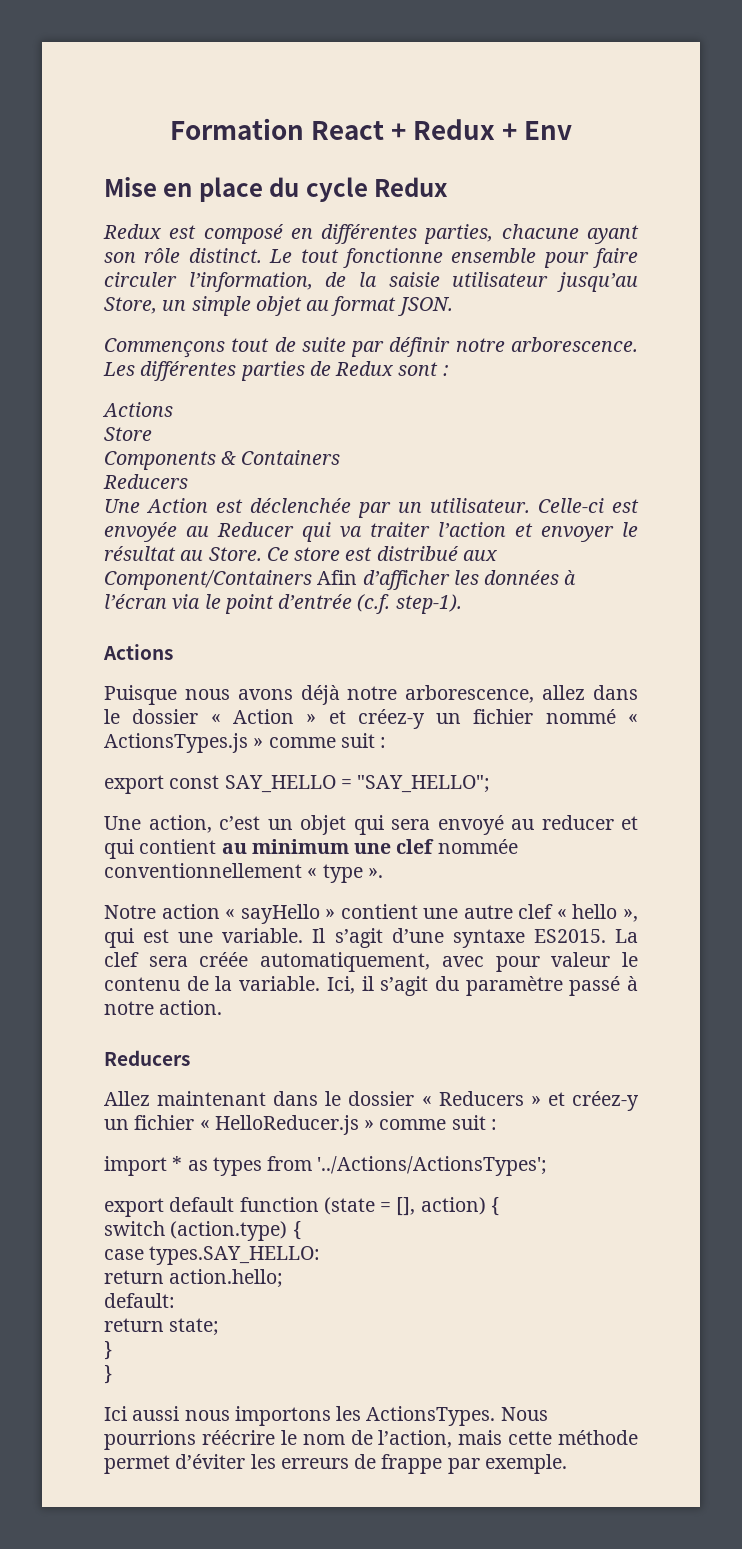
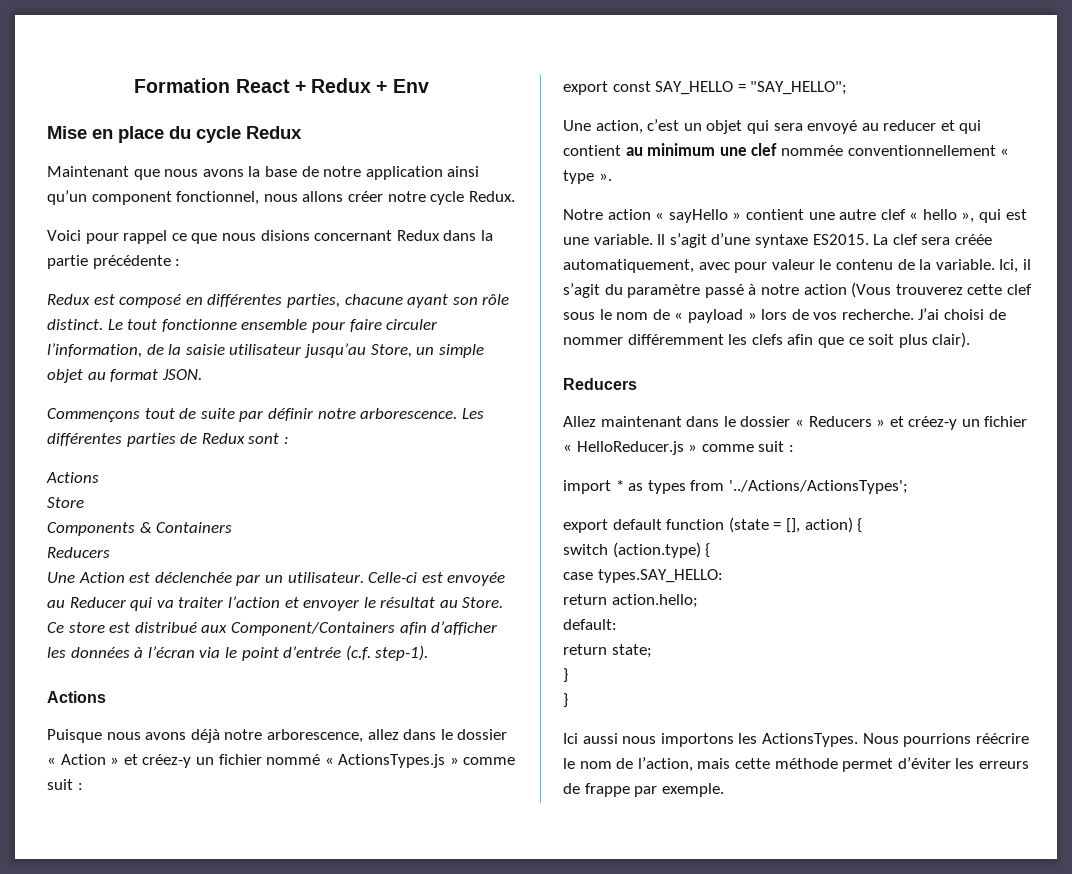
(449, 187) none -> [47,166,480,180] [47,190,515,205] [47,230,493,244] [47,255,181,269] // Maintenant que nous avons la base de notre application ainsi qu’un component fonctionnel, nous allons créer notre cycle Redux. // Voici pour rappel ce que nous disions concernant Redux dans la partie précédente :
[317,570,358,585] Afin -> [399,622,427,635] afin
[159,1000,223,1015] action. -> [803,282,1032,298] [563,308,1006,323] [563,332,971,348] action (Vous trouverez cette clef sous le nom de « payload » lors de vos recherche. J’ai choisi de nommer différemment les clefs afin que ce soit plus clair).

